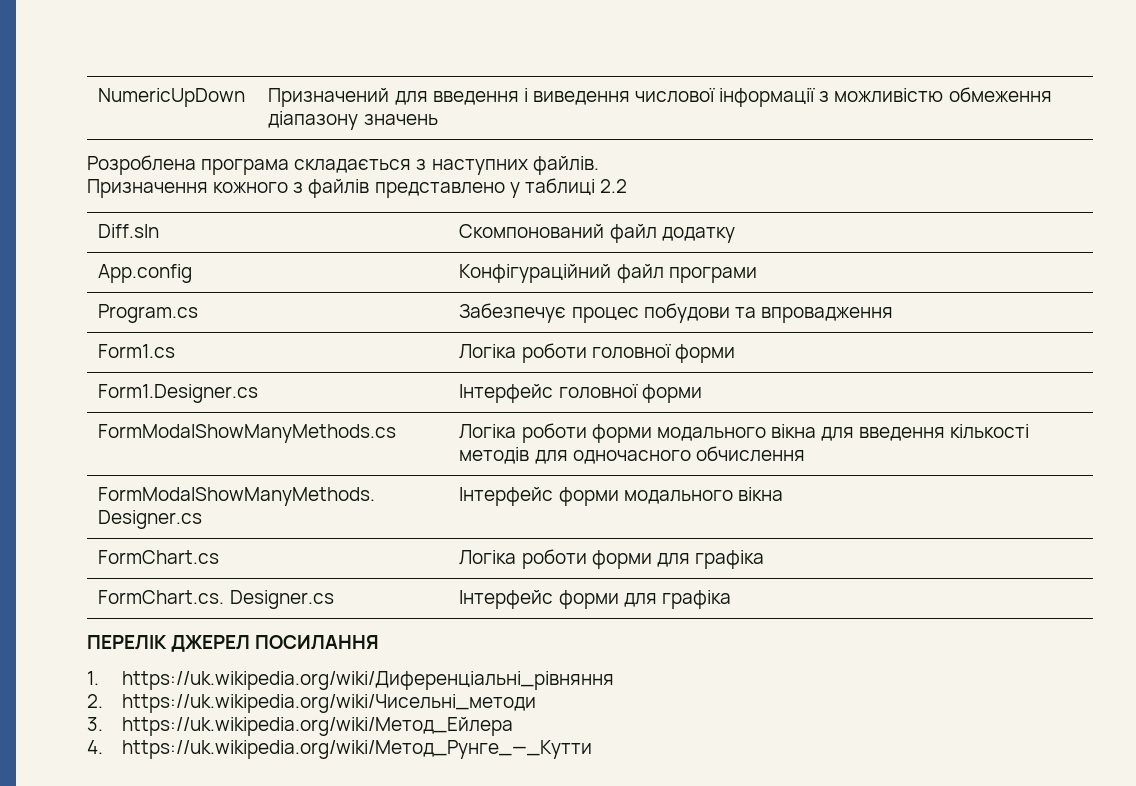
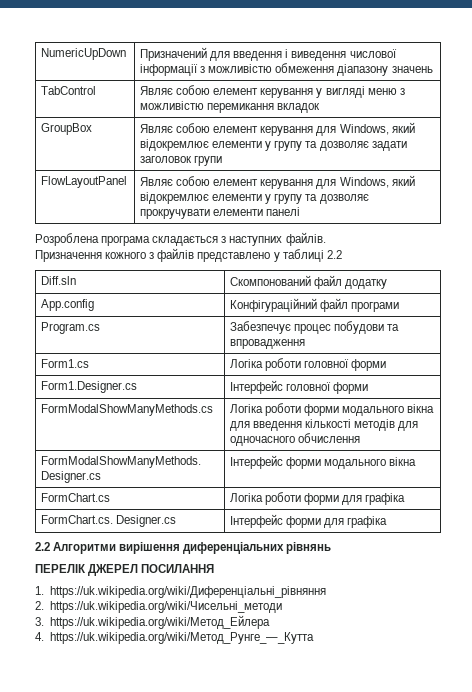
(438, 119) none -> [41,86,97,95] [140,85,405,98] [140,101,321,113] [41,123,93,135] [140,122,415,136] [140,139,407,151] [140,156,223,166] [41,176,128,188] [140,175,415,189] [140,192,369,204] [140,207,301,219] // TabControl | Являє собою елемент керування у вигляді меню з можливістю перемикання вкладок // GroupBox | Являє собою елемент керування для Windows, який відокремлює елементи у групу та дозволяє задати заголовок групи // FlowLayoutPanel | Являє собою елемент керування для Windows, який відокремлює елементи у групу та дозволяє прокручувати елементи панелі
(731, 599) none -> [35,542,332,554] // 2.2 Алгоритми вирішення диференціальних рівнянь
[121,740,592,759] https://uk.wikipedia.org/wiki/Метод_Рунге_—_Кутти -> [49,632,314,644] https://uk.wikipedia.org/wiki/Метод_Рунге_—_Кутта

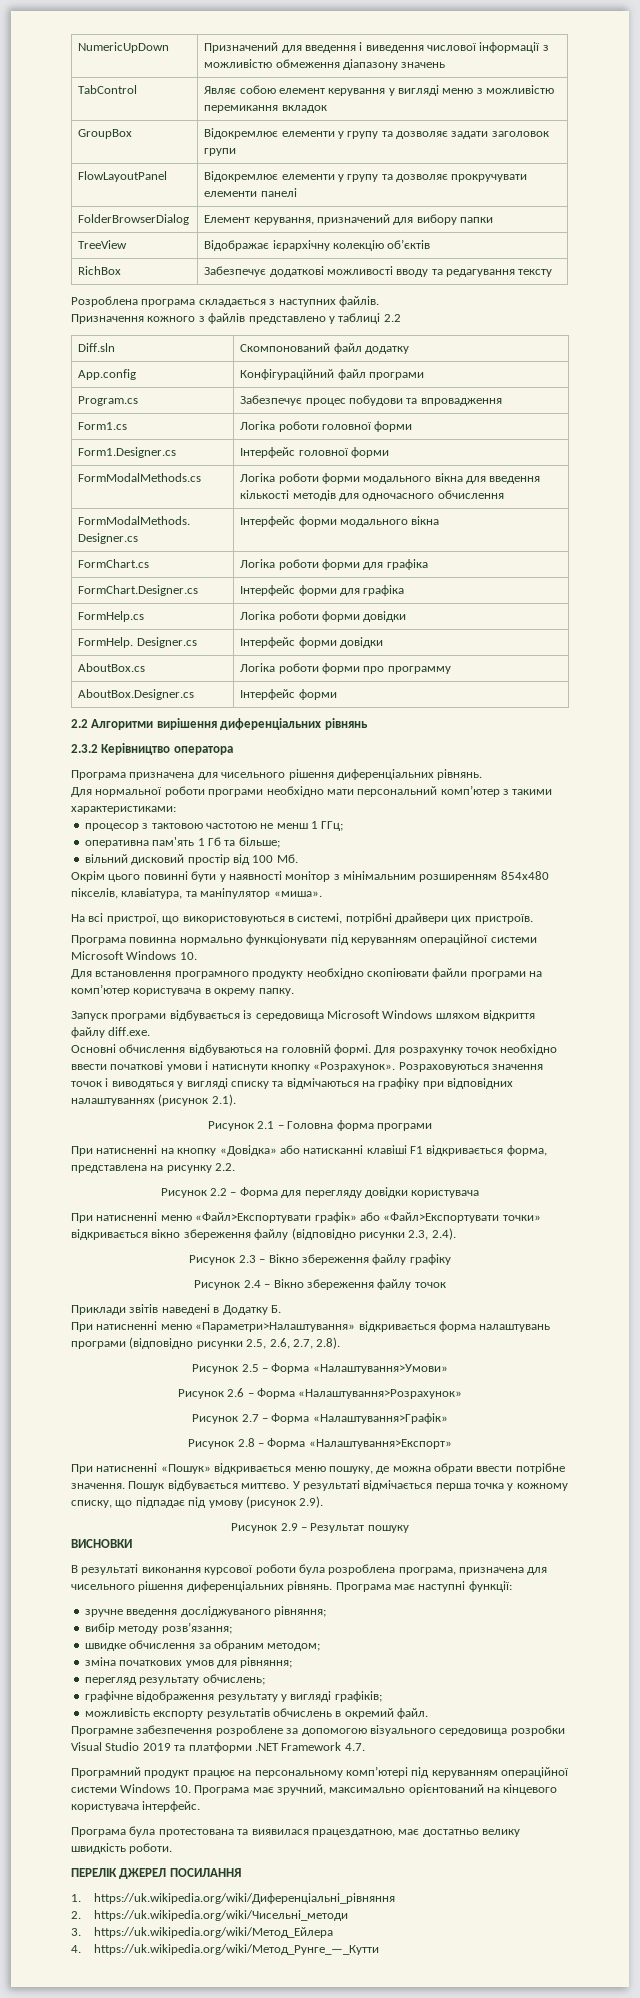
[140,122,415,136] [140,139,210,151] Являє собою елемент керування для Windows, який відокремлює -> [204,128,279,139] Відокремлює
[140,175,415,189] [140,192,210,204] Являє собою елемент керування для Windows, який відокремлює -> [204,171,279,182] Відокремлює
(301, 211) none -> [78,214,190,225] [204,214,494,225] [78,240,128,249] [204,239,431,251] [78,266,122,275] [204,266,553,277] // FolderBrowserDialog | Елемент керування, призначений для вибору папки // TreeView | Відображає ієрархічну колекцію об’єктів // RichBox | Забезпечує додаткові можливості вводу та редагування тексту
[41,404,214,416] FormModalShowManyMethods.cs -> [78,473,202,482] FormModalMethods.cs
[41,456,202,468] FormModalShowManyMethods. -> [78,516,191,525] FormModalMethods.
[41,515,177,527] FormChart.cs. Designer.cs -> [78,585,199,596] FormChart.Designer.cs
(388, 522) none -> [78,611,145,622] [240,611,407,622] [78,637,197,648] [240,637,383,648] [78,663,146,672] [240,663,451,674] [78,689,195,700] [240,689,337,700] // FormHelp.cs | Логіка роботи форми довідки // FormHelp. Designer.cs | Інтерфейс форми довідки // AboutBox.cs | Логіка роботи форми про программу // AboutBox.Designer.cs | Інтерфейс форми
(332, 548) none -> [71,743,233,755] [71,769,483,780] [71,785,553,797] [71,806,176,814] [84,821,344,831] [84,837,280,848] [84,854,298,865] [71,871,549,882] [71,888,322,899] [71,913,533,924] [71,934,537,945] [71,951,197,960] [71,968,542,979] [71,984,294,996] [71,1010,535,1021] [71,1027,151,1038] [71,1044,558,1055] [71,1061,543,1072] [71,1078,514,1089] [71,1094,236,1106] [208,1120,432,1131] [71,1145,547,1156] [71,1163,236,1173] [160,1187,480,1198] [71,1212,541,1223] [71,1228,456,1240] [189,1254,451,1265] [194,1279,446,1290] [71,1304,281,1315] [71,1321,551,1332] [71,1337,341,1349] [192,1363,448,1374] [177,1388,463,1399] [192,1413,448,1424] [188,1438,452,1449] [71,1463,565,1474] [71,1480,568,1491] [71,1496,324,1508] [231,1523,409,1533] [71,1539,132,1548] [71,1564,548,1575] [71,1581,512,1592] [84,1606,326,1617] [84,1622,232,1634] [84,1640,321,1651] [84,1657,293,1668] [84,1674,265,1685] [84,1691,382,1702] [84,1708,428,1719] [71,1725,565,1736] [71,1742,365,1753] [71,1766,569,1778] [71,1784,558,1795] [71,1801,201,1812] [71,1826,520,1837] [71,1843,173,1854] // 2.3.2 Керівництво оператора // Програма призначена для чисельного рішення диференціальних рівнянь. // Для нормальної роботи програми необхідно мати персональний комп’ютер з такими характеристиками: // процесор з тактовою частотою не менш 1 ГГц; // оперативна пам'ять 1 Гб та більше; // вільний дисковий простір від 100 Мб. // Окрім цього повинні бути у наявності монітор з мінімальним розширенням 854х480 пікселів, клавіатура, та маніпулятор «миша». // На всі пристрої, що використовуються в системі, потрібні драйвери цих пристроїв. // Програма повинна нормально функціонувати під керуванням операційної системи Microsoft Windows 10. // Для встановлення програмного продукту необхідно скопіювати файли програми на комп’ютер користувача в окрему папку. // Запуск програми відбувається із середовища Microsoft Windows шляхом відкриття файлу diff.exe. // Основні обчислення відбуваються на головній формі. Для розрахунку точок необхідно ввести початкові умови і натиснути кнопку «Розрахунок». Розраховуються значення точок і виводяться у вигляді списку та відмічаються на графіку при відповідних налаштуваннях (рисунок 2.1). // Рисунок 2.1 – Головна форма програми // При натисненні на кнопку «Довідка» або натисканні клавіші F1 відкривається форма, представлена на рисунку 2.2. // Рисунок 2.2 – Форма для перегляду довідки користувача // При натисненні меню «Файл>Експортувати графік» або «Файл>Експортувати точки» відкривається вікно збереження файлу (відповідно рисунки 2.3, 2.4). // Рисунок 2.3 – Вікно збереження файлу графіку // Рисунок 2.4 – Вікно збереження файлу точок // Приклади звітів наведені в Додатку Б. // При натисненні меню «Параметри>Налаштування» відкривається форма налаштувань програми (відповідно рисунки 2.5, 2.6, 2.7, 2.8). // Рисунок 2.5 – Форма «Налаштування>Умови» // Рисунок 2.6 – Форма «Налаштування>Розрахунок» // Рисунок 2.7 – Форма «Налаштування>Графік» // Рисунок 2.8 – Форма «Налаштування>Експорт» // При натисненні «Пошук» відкривається меню пошуку, де можна обрати ввести потрібне значення. Пошук відбувається миттєво. У результаті відмічається перша точка у кожному списку, що підпадає під умову (рисунок 2.9). // Рисунок 2.9 – Результат пошуку // ВИСНОВКИ // В результаті виконання курсової роботи була розроблена програма, призначена для чисельного рішення диференціальних рівнянь. Програма має наступні функції: // зручне введення досліджуваного рівняння; // вибір методу розв’язання; // швидке обчислення за обраним методом; // зміна початкових умов для рівняння; // перегляд результату обчислень; // графічне відображення результату у вигляді графіків; // можливість експорту результатів обчислень в окремий файл. // Програмне забезпечення розроблене за допомогою візуального середовища розробки Visual Studio 2019 та платформи .NET Framework 4.7. // Програмний продукт працює на персональному комп’ютері під керуванням операційної системи Windows 10. Програма має зручний, максимально орієнтований на кінцевого користувача інтерфейс. // Програма була протестована та виявилася працездатною, має достатньо велику швидкість роботи.
[49,632,314,644] https://uk.wikipedia.org/wiki/Метод_Рунге_—_Кутта -> [94,1944,380,1955] https://uk.wikipedia.org/wiki/Метод_Рунге_—_Кутти

